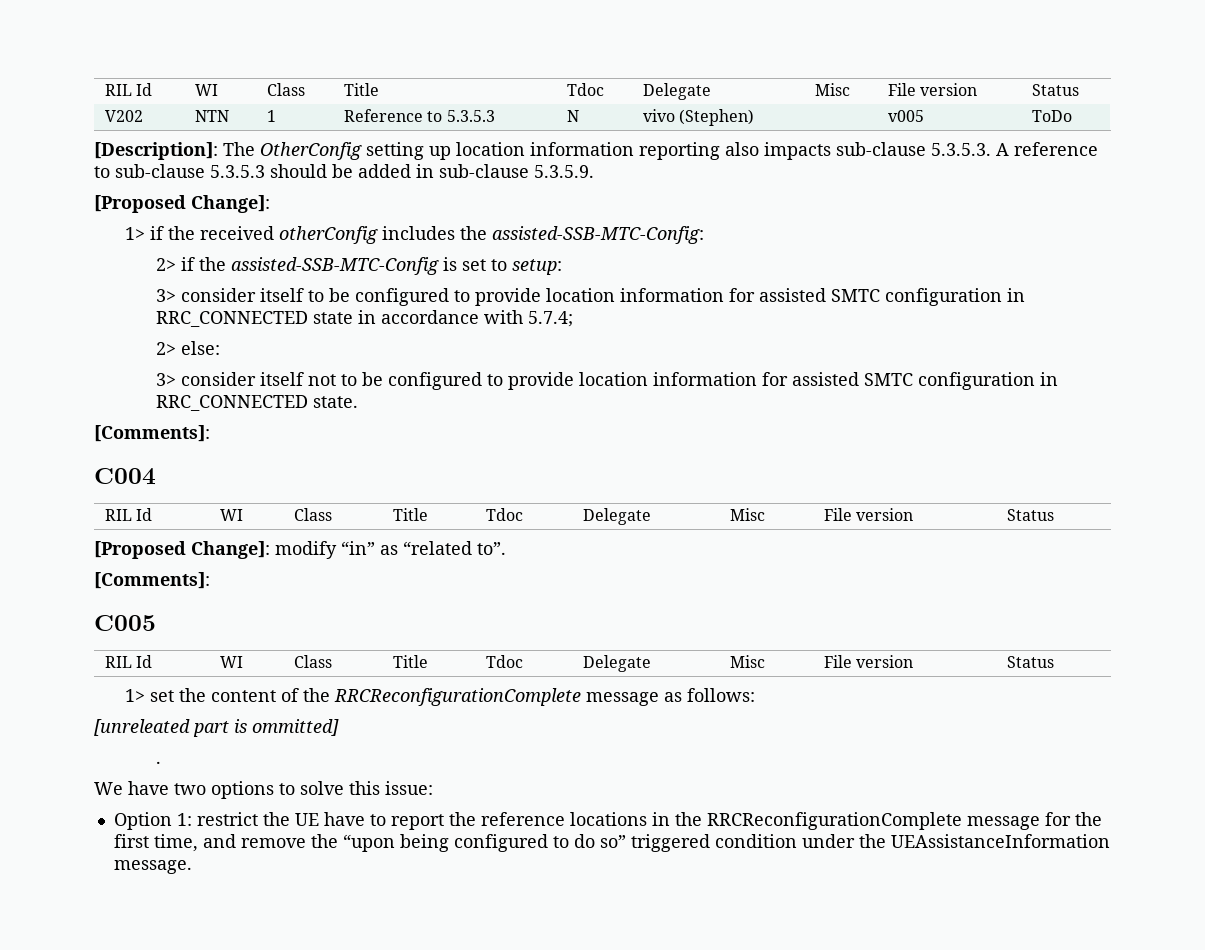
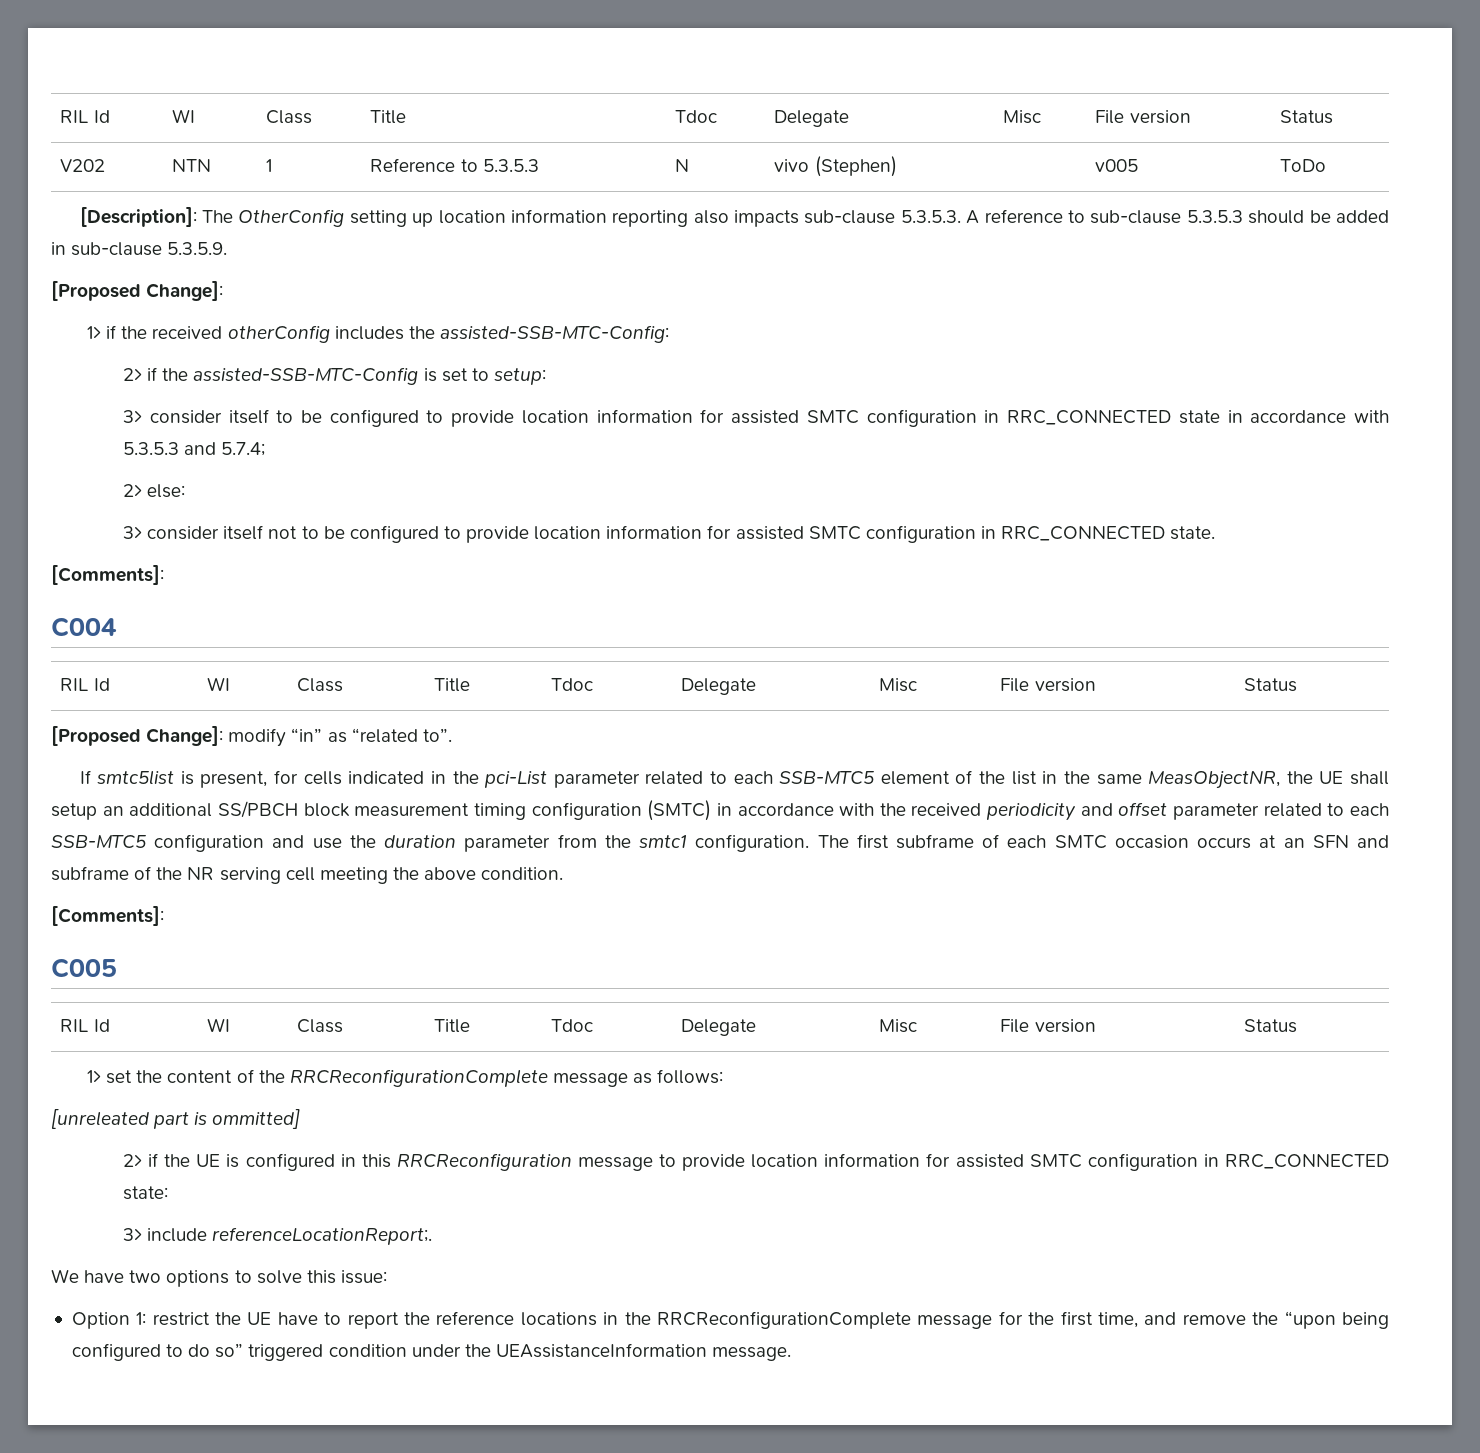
(524, 317) none -> [123,442,217,455] 5.3.5.3 and
(506, 548) none -> [79,770,1389,789] [51,800,1390,821] [51,834,1390,852] [51,866,564,884] // If smtc5list is present, for cells indicated in the pci-List parameter related to each SSB-MTC5 element of the list in the same MeasObjectNR, the UE shall setup an additional SS/PBCH block measurement timing configuration (SMTC) in accordance with the received periodicity and offset parameter related to each SSB-MTC5 configuration and use the duration parameter from the smtc1 configuration. The first subframe of each SMTC occasion occurs at an SFN and subframe of the NR serving cell meeting the above condition.
[156,761,162,764] . -> [123,1153,1390,1171] [123,1186,169,1200] [123,1227,433,1245] 2> if the UE is configured in this RRCReconfiguration message to provide location information for assisted SMTC configuration in RRC_CONNECTED state: // 3> include referenceLocationReport;.

